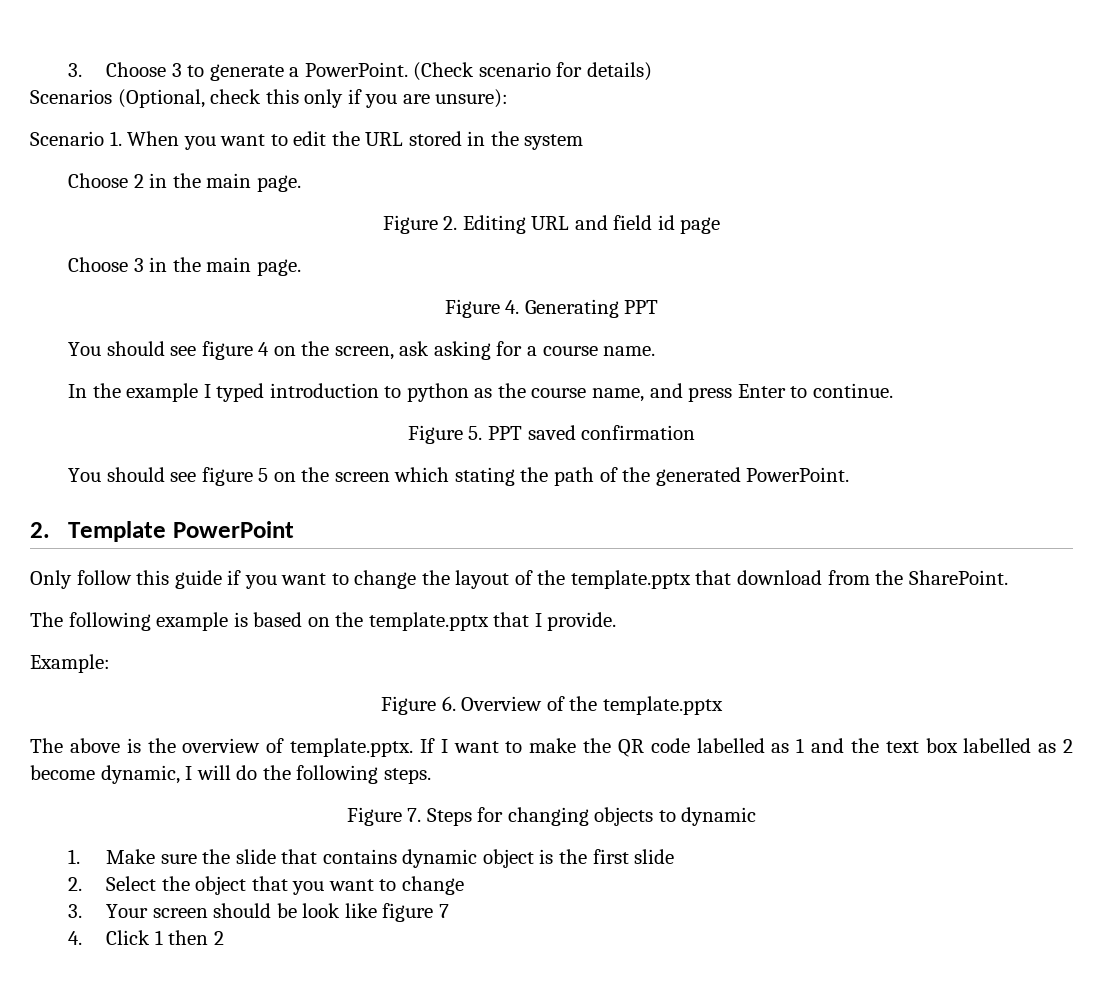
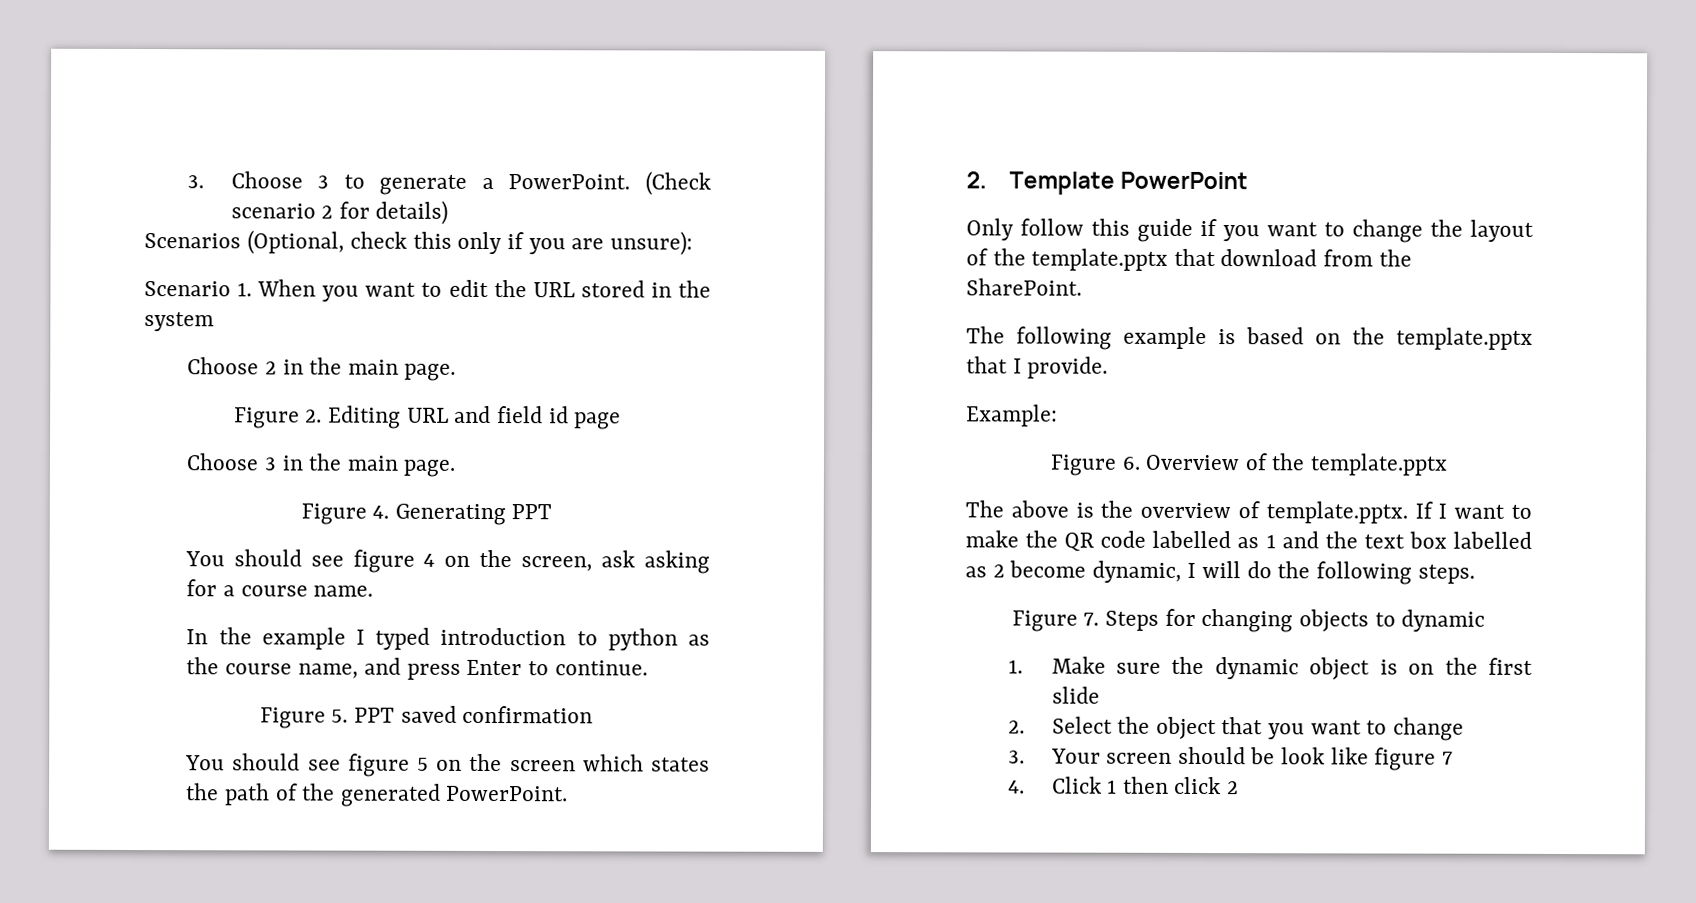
(551, 69) none -> [321,205,334,219] 2
[454,467,515,486] stating -> [650,757,710,772] states
[235,849,397,864] slide that contains -> (1205, 665) none
(554, 856) none -> [1408,663,1435,675] on
(209, 937) none -> [1174,776,1222,795] click

